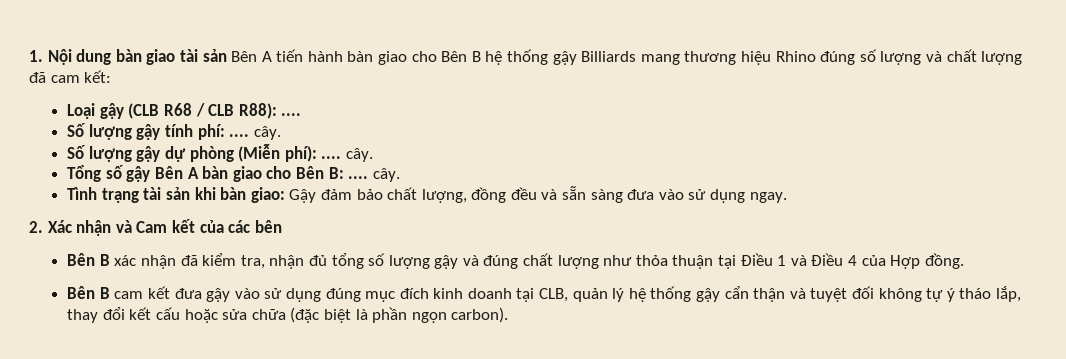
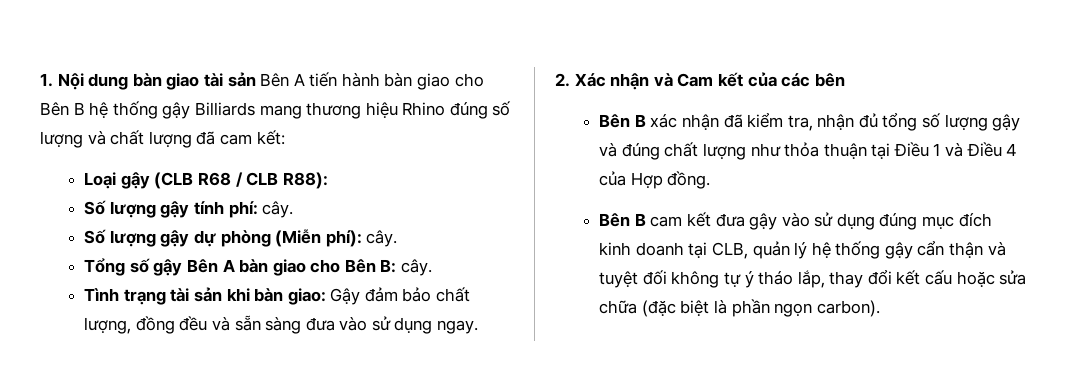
[281,113,302,116] .... -> (328, 180) none
[229,134,250,137] .... -> (258, 209) none
[321,156,342,159] .... -> (362, 238) none
[348,176,369,179] .... -> (397, 266) none

